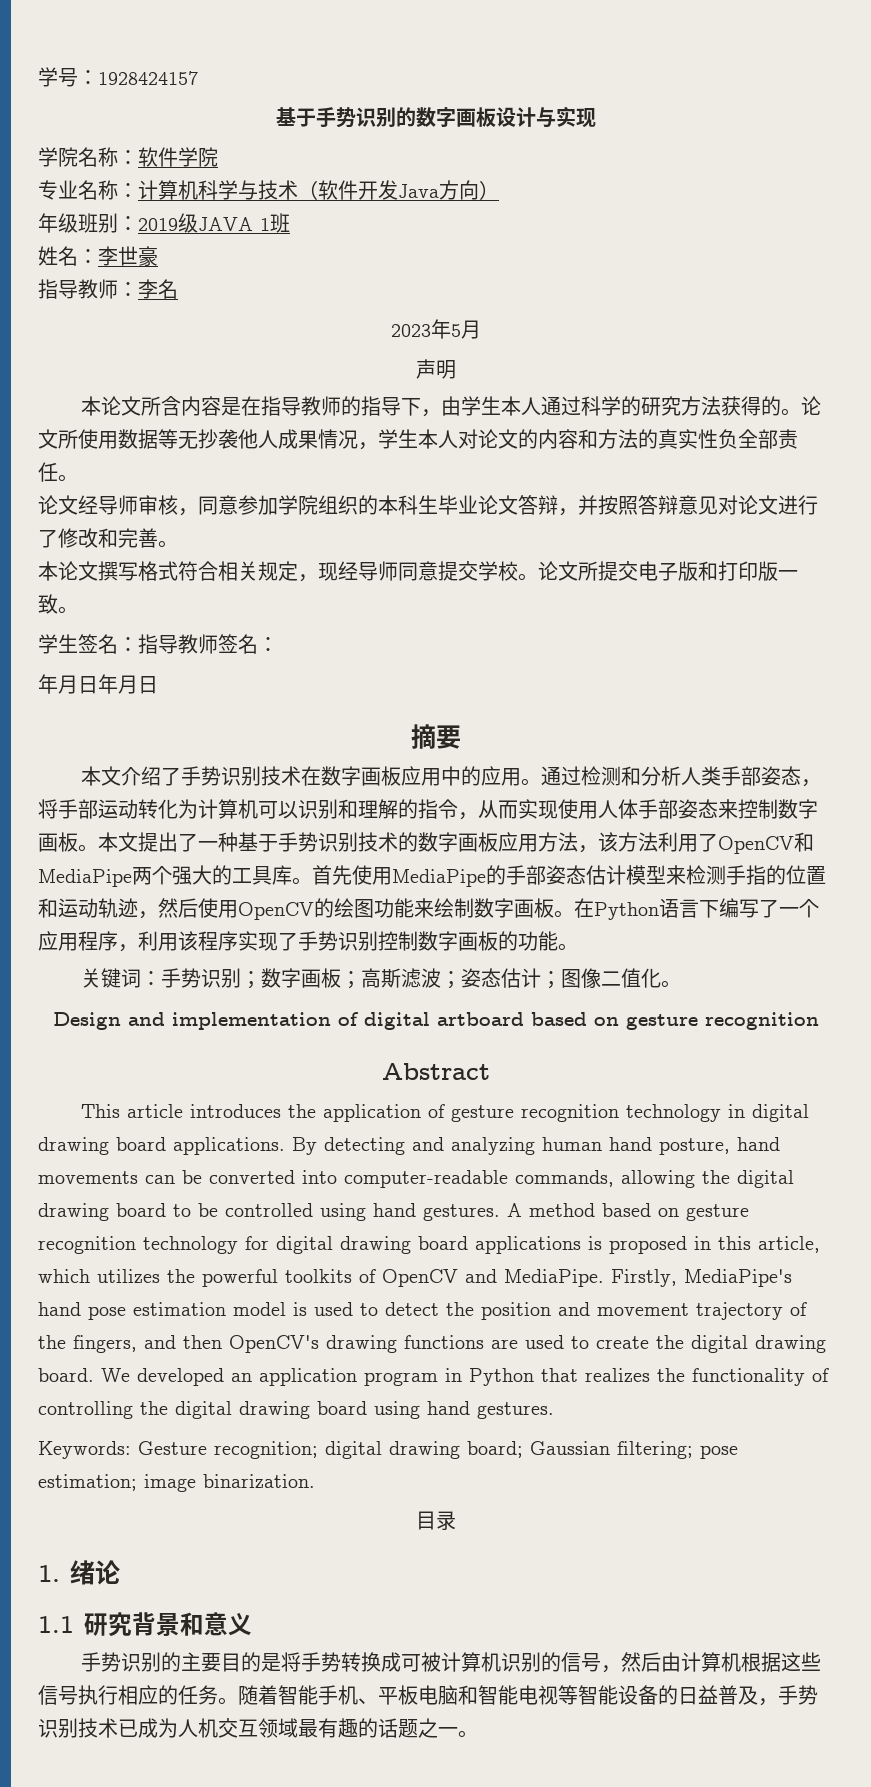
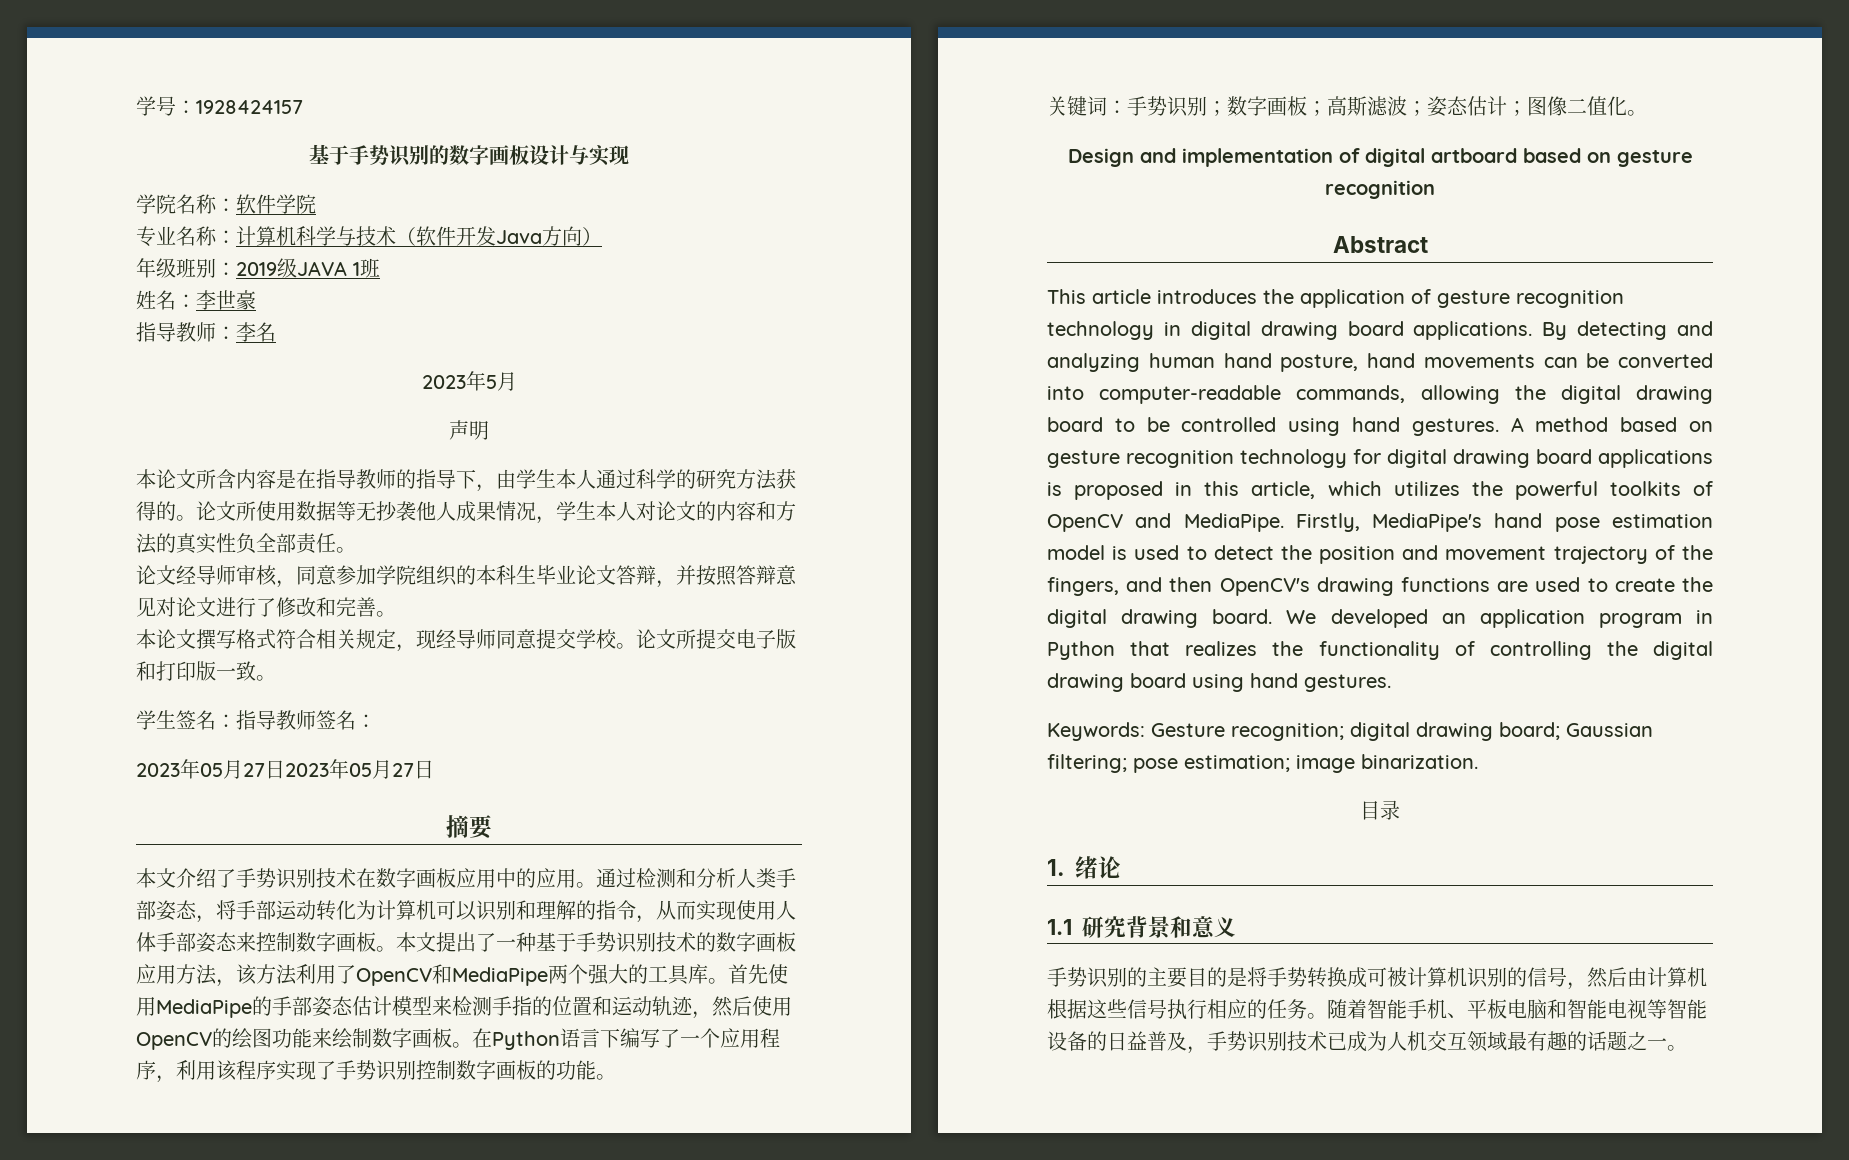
[38,674,138,694] 年月日年月 -> [136,759,414,779] 2023年05月27日2023年05月27

